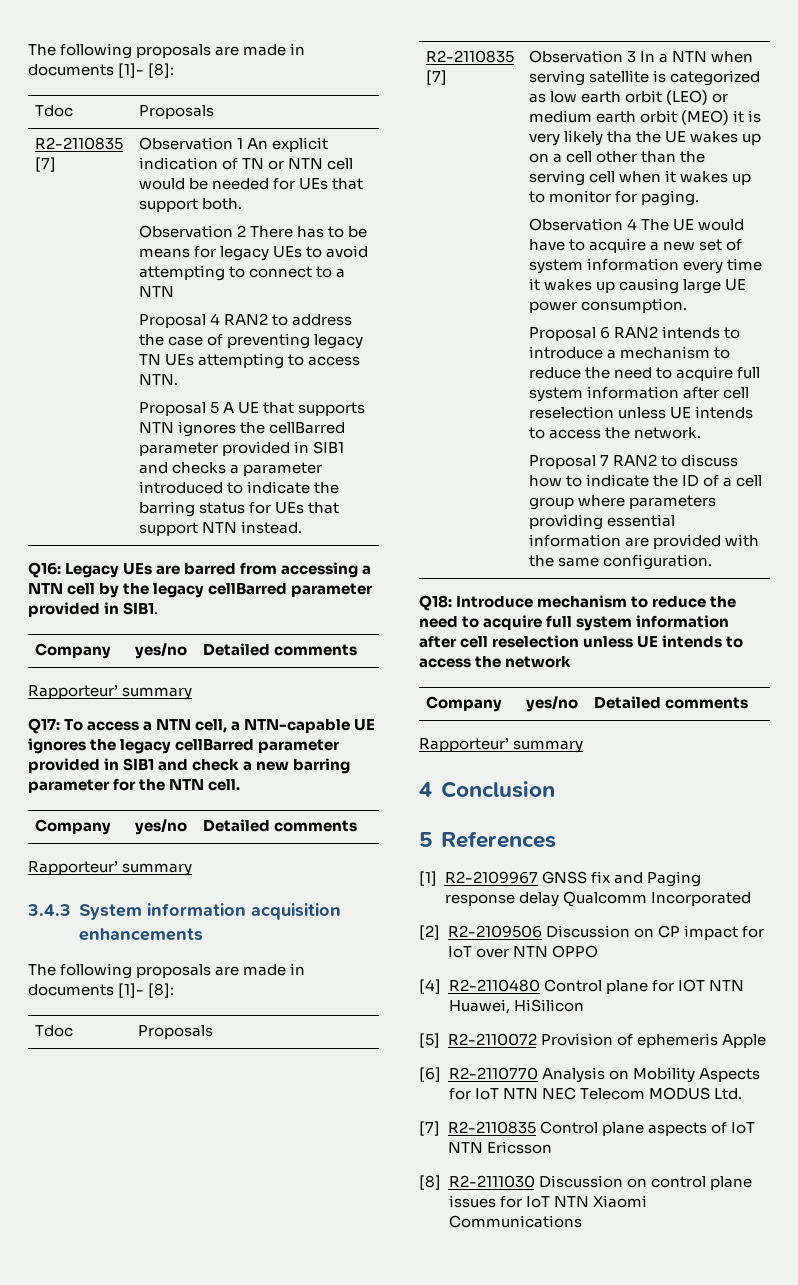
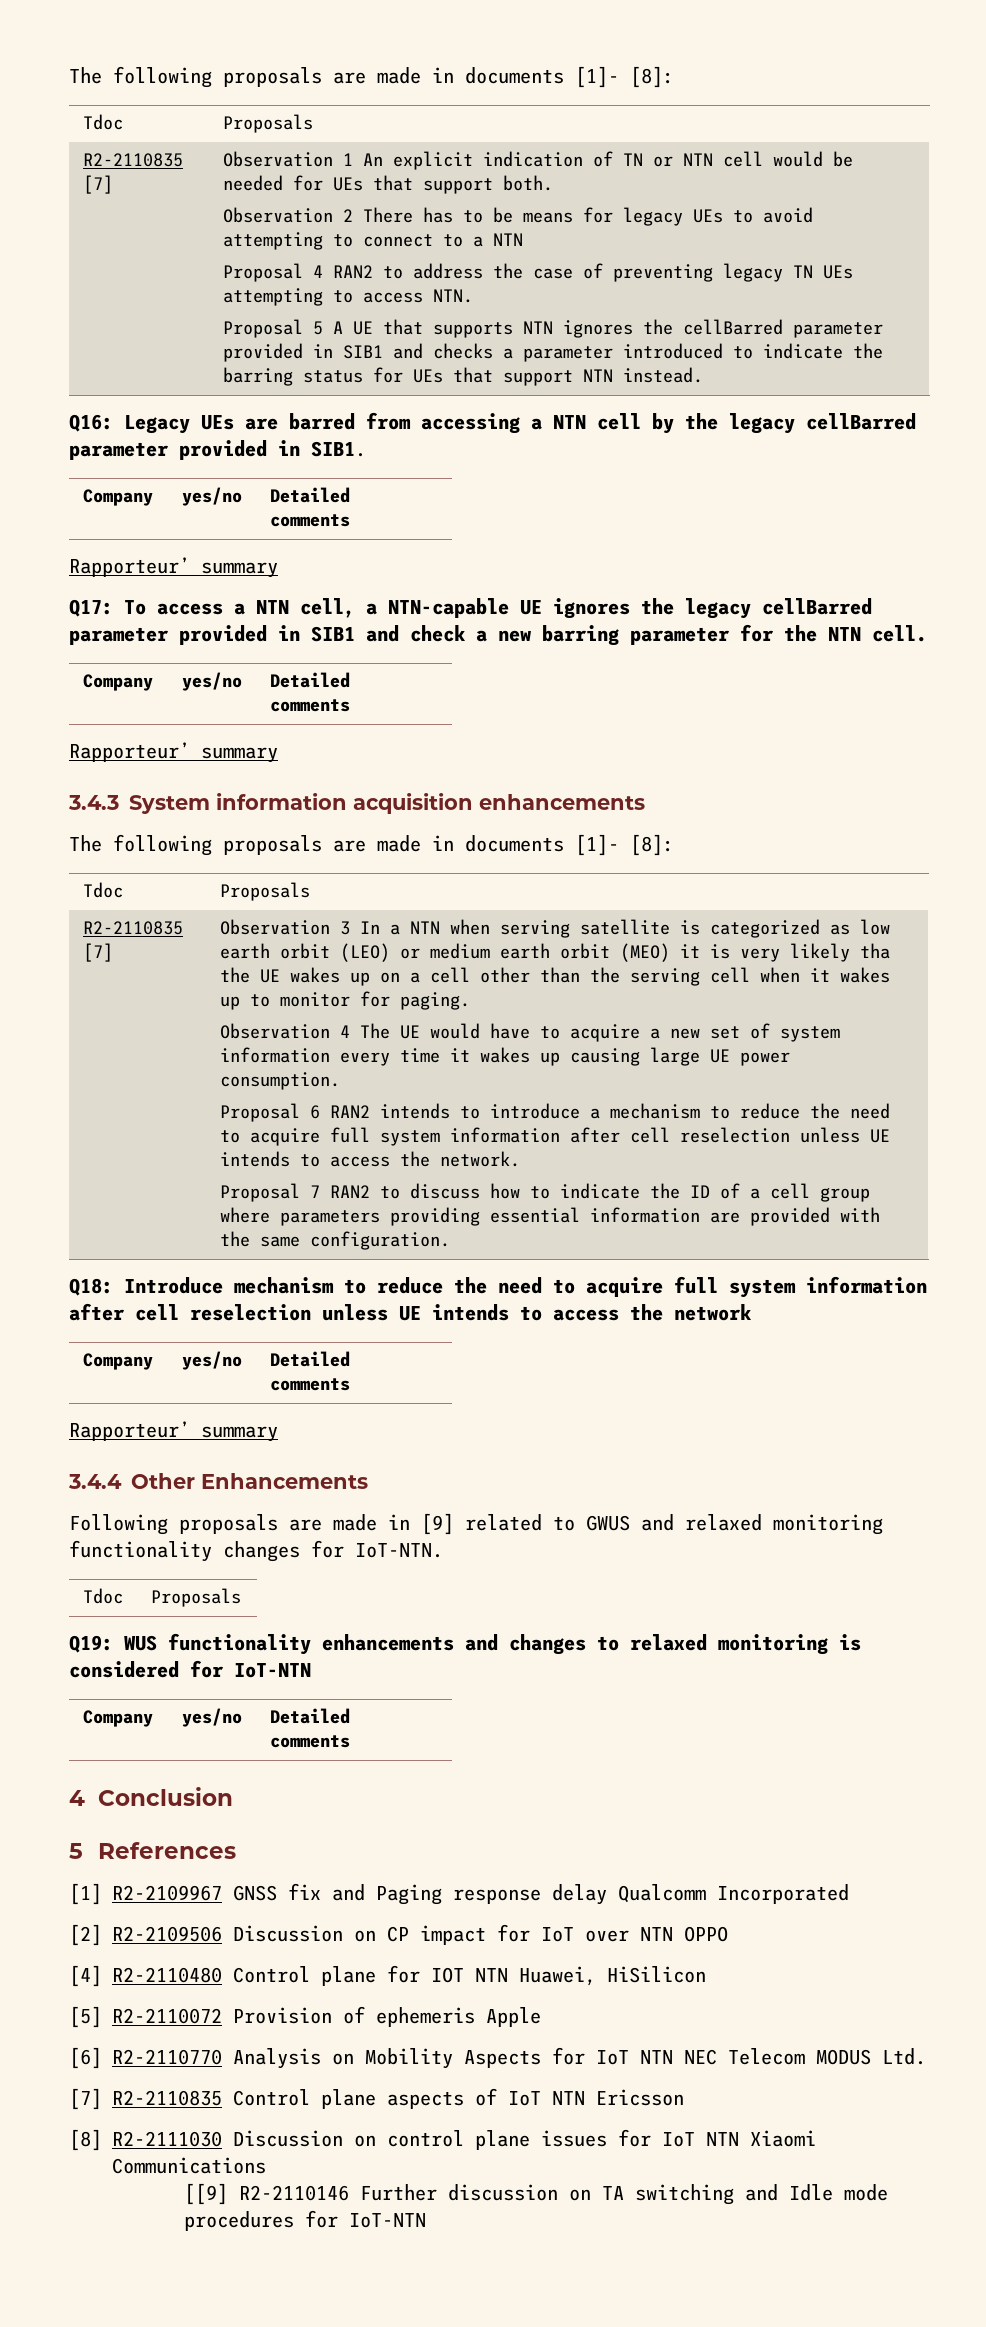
(584, 746) none -> [68,1473,368,1489] [69,1513,883,1535] [69,1540,443,1562] [82,1588,123,1604] [150,1588,241,1607] [69,1633,861,1655] [69,1660,311,1678] [82,1710,153,1727] [182,1708,242,1727] [269,1708,350,1724] [269,1735,350,1748] // 3.4.4 Other Enhancements // Following proposals are made in [9] related to GWUS and relaxed monitoring functionality changes for IoT-NTN. // Tdoc | Proposals // Q19: WUS functionality enhancements and changes to relaxed monitoring is considered for IoT-NTN // Company | yes/no | Detailed comments
(582, 1221) none -> [184,2183,889,2205] [184,2210,427,2231] // [[9] R2-2110146 Further discussion on TA switching and Idle mode procedures for IoT-NTN

